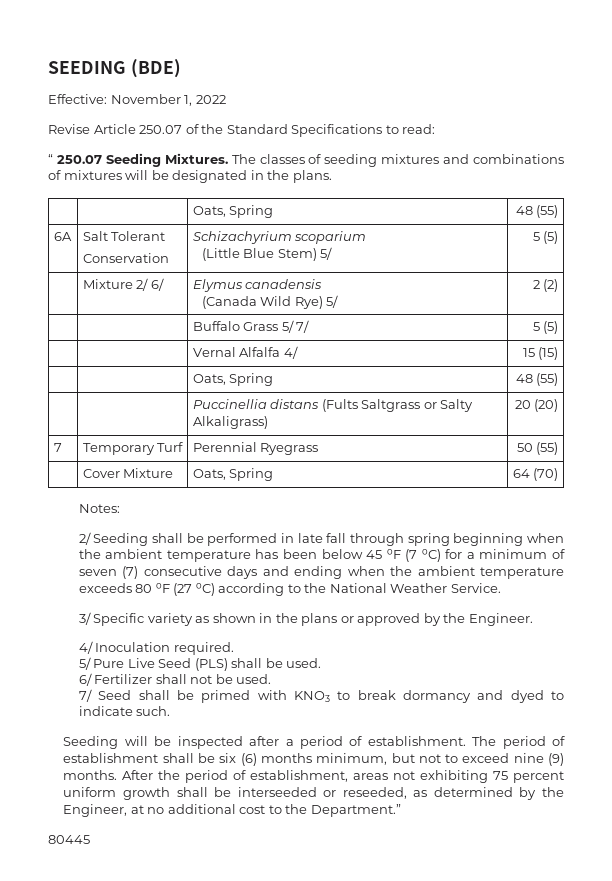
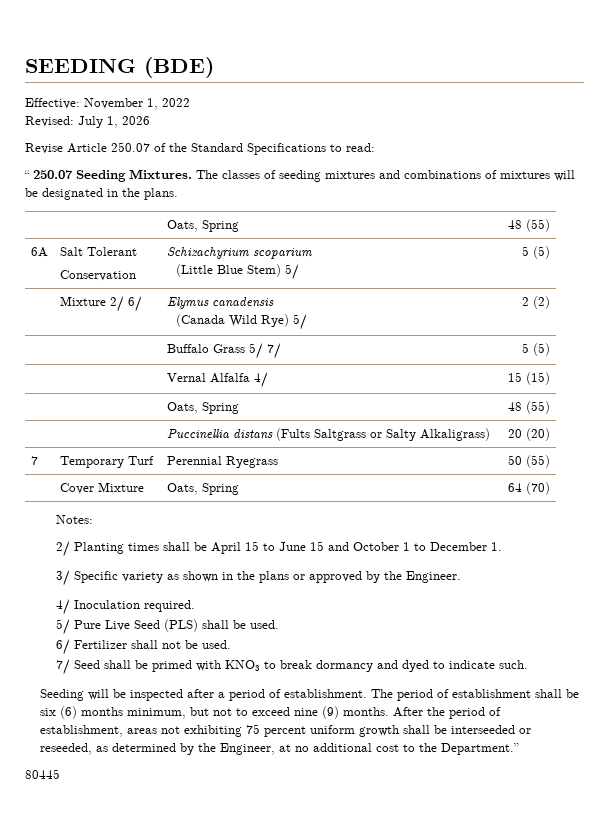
(226, 99) none -> [25,116,150,128] // Revised: July 1, 2026
[93,533,565,546] [78,549,565,562] [78,566,565,579] [78,583,501,596] Seeding shall be performed in late fall through spring beginning when the ambient temperature has been below 45 ⁰F (7 ⁰C) for a minimum of seven (7) consecutive days and ending when the ambient temperature exceeds 80 ⁰F (27 ⁰C) according to the National Weather Service. -> [73,541,502,554] Planting times shall be April 15 to June 15 and October 1 to December 1.

